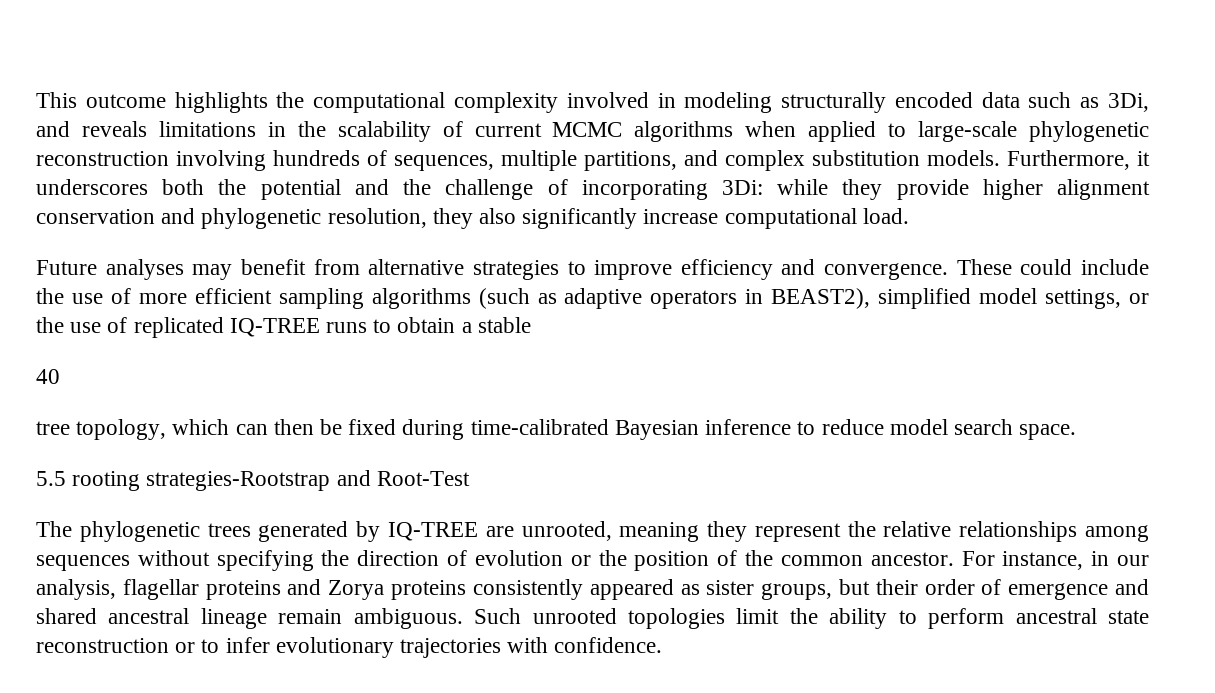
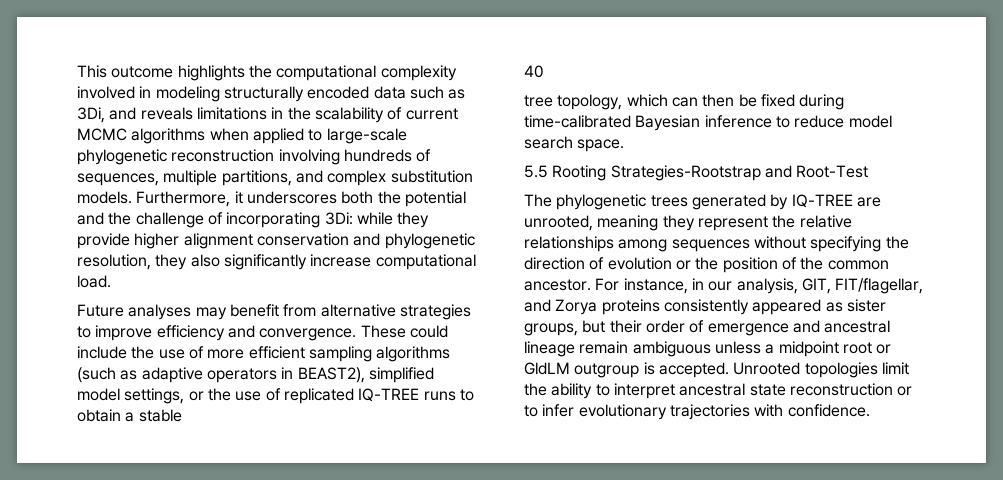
[72,471,331,491] rooting strategies-Rootstrap -> [552,165,761,181] Rooting Strategies-Rootstrap
[122,579,281,600] flagellar proteins -> [801,278,924,294] GIT, FIT/flagellar,
[36,608,97,624] shared -> (820, 326) none
[353,608,617,629] ambiguous. Such unrooted -> [632,341,892,357] [524,362,801,378] ambiguous unless a midpoint root or GldLM outgroup is accepted. Unrooted
[928,608,1005,629] perform -> [613,383,675,399] interpret

